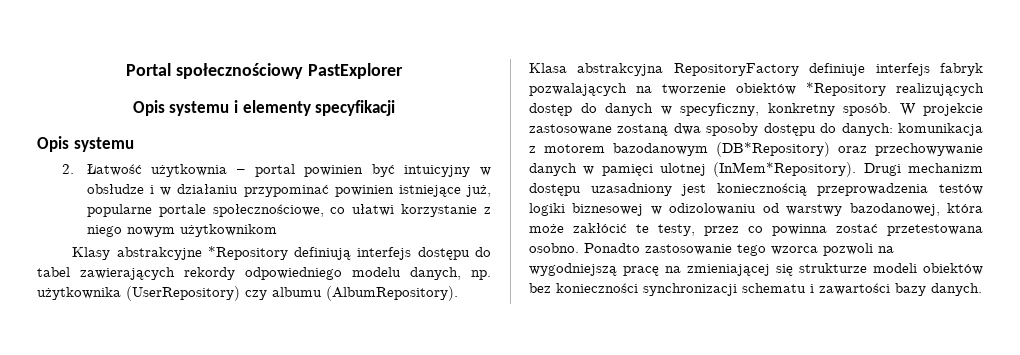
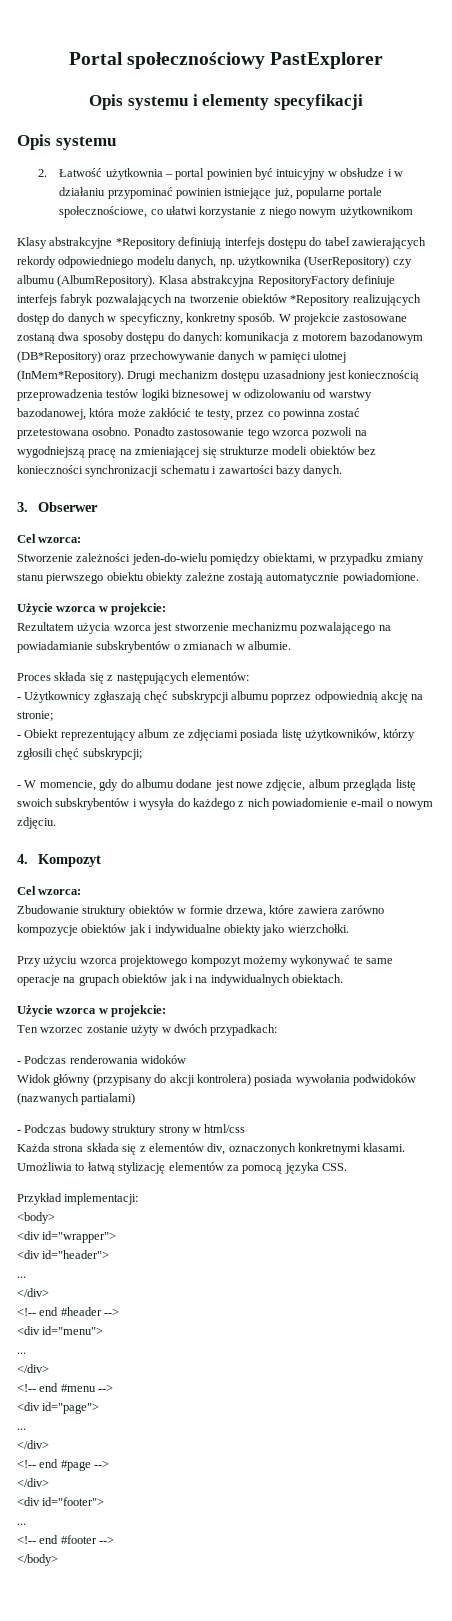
(982, 289) none -> [17,502,99,512] [17,534,82,543] [17,553,424,565] [17,572,419,584] [17,603,167,615] [17,622,391,634] [17,641,291,653] [17,672,249,684] [17,691,424,703] [17,711,53,721] [17,729,416,741] [17,748,142,760] [17,779,416,791] [17,798,434,810] [17,817,56,829] [17,854,102,867] [17,886,82,895] [17,905,384,917] [17,924,349,936] [17,955,393,967] [17,974,343,986] [17,1005,167,1017] [17,1024,278,1036] [17,1055,187,1064] [17,1074,416,1086] [17,1093,136,1105] [17,1124,246,1136] [17,1143,406,1155] [17,1162,347,1174] [17,1193,139,1205] [17,1212,55,1224] [17,1231,117,1243] [17,1250,110,1259] [17,1276,26,1278] [17,1288,49,1297] [17,1307,120,1316] [17,1326,104,1335] [17,1352,26,1354] [17,1364,49,1373] [17,1383,114,1392] [17,1402,100,1414] [17,1428,26,1430] [17,1440,49,1449] [17,1459,110,1471] [17,1478,49,1487] [17,1497,105,1506] [17,1523,26,1525] [17,1535,115,1544] [17,1554,58,1566] // 3. Obserwer // Cel wzorca: // Stworzenie zależności jeden-do-wielu pomiędzy obiektami, w przypadku zmiany stanu pierwszego obiektu obiekty zależne zostają automatycznie powiadomione. // Użycie wzorca w projekcie: // Rezultatem użycia wzorca jest stworzenie mechanizmu pozwalającego na powiadamianie subskrybentów o zmianach w albumie. // Proces składa się z następujących elementów: // - Użytkownicy zgłaszają chęć subskrypcji albumu poprzez odpowiednią akcję na stronie; // - Obiekt reprezentujący album ze zdjęciami posiada listę użytkowników, którzy zgłosili chęć subskrypcji; // - W momencie, gdy do albumu dodane jest nowe zdjęcie, album przegląda listę swoich subskrybentów i wysyła do każdego z nich powiadomienie e-mail o nowym zdjęciu. // 4. Kompozyt // Cel wzorca: // Zbudowanie struktury obiektów w formie drzewa, które zawiera zarówno kompozycje obiektów jak i indywidualne obiekty jako wierzchołki. // Przy użyciu wzorca projektowego kompozyt możemy wykonywać te same operacje na grupach obiektów jak i na indywidualnych obiektach. // Użycie wzorca w projekcie: // Ten wzorzec zostanie użyty w dwóch przypadkach: // - Podczas renderowania widoków // Widok główny (przypisany do akcji kontrolera) posiada wywołania podwidoków (nazwanych partialami) // - Podczas budowy struktury strony w html/css // Każda strona składa się z elementów div, oznaczonych konkretnymi klasami. Umożliwia to łatwą stylizację elementów za pomocą języka CSS. // Przykład implementacji: // <body> // <div id="wrapper"> // <div id="header"> // ... // </div> // <!-- end #header --> // <div id="menu"> // ... // </div> // <!-- end #menu --> // <div id="page"> // ... // </div> // <!-- end #page --> // </div> // <div id="footer"> // ... // <!-- end #footer --> // </body>

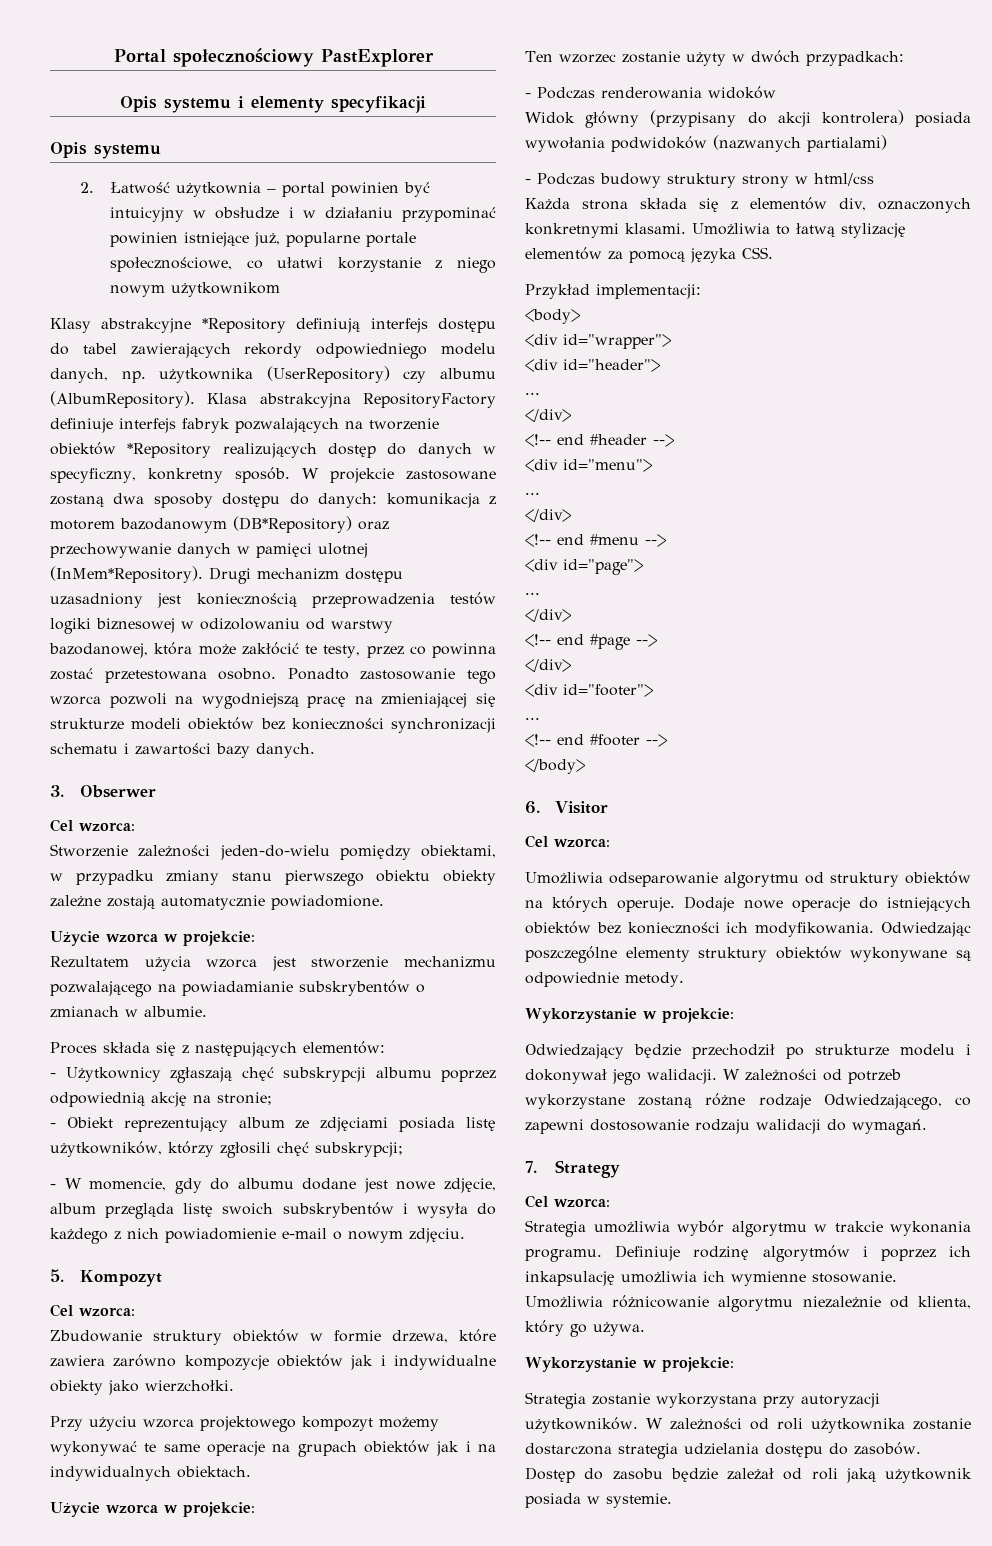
[17,854,28,864] 4. -> [50,1269,64,1282] 5.
(58, 1560) none -> [525,801,609,814] [525,835,610,848] [525,871,971,888] [525,896,971,912] [525,921,971,937] [525,946,971,963] [525,972,684,987] [525,1008,734,1023] [525,1044,971,1059] [525,1069,901,1085] [525,1093,971,1110] [525,1119,927,1135] [525,1160,621,1178] [525,1195,610,1208] [525,1220,971,1237] [525,1245,971,1262] [525,1271,897,1286] [525,1295,971,1312] [525,1320,645,1337] [525,1357,734,1372] [525,1392,880,1409] [525,1417,971,1433] [525,1442,921,1459] [525,1467,972,1483] [525,1493,672,1508] // 6. Visitor // Cel wzorca: // Umożliwia odseparowanie algorytmu od struktury obiektów na których operuje. Dodaje nowe operacje do istniejących obiektów bez konieczności ich modyfikowania. Odwiedzając poszczególne elementy struktury obiektów wykonywane są odpowiednie metody. // Wykorzystanie w projekcie: // Odwiedzający będzie przechodził po strukturze modelu i dokonywał jego walidacji. W zależności od potrzeb wykorzystane zostaną różne rodzaje Odwiedzającego, co zapewni dostosowanie rodzaju walidacji do wymagań. // 7. Strategy // Cel wzorca: // Strategia umożliwia wybór algorytmu w trakcie wykonania programu. Definiuje rodzinę algorytmów i poprzez ich inkapsulację umożliwia ich wymienne stosowanie. Umożliwia różnicowanie algorytmu niezależnie od klienta, który go używa. // Wykorzystanie w projekcie: // Strategia zostanie wykorzystana przy autoryzacji użytkowników. W zależności od roli użytkownika zostanie dostarczona strategia udzielania dostępu do zasobów. Dostęp do zasobu będzie zależał od roli jaką użytkownik posiada w systemie.

